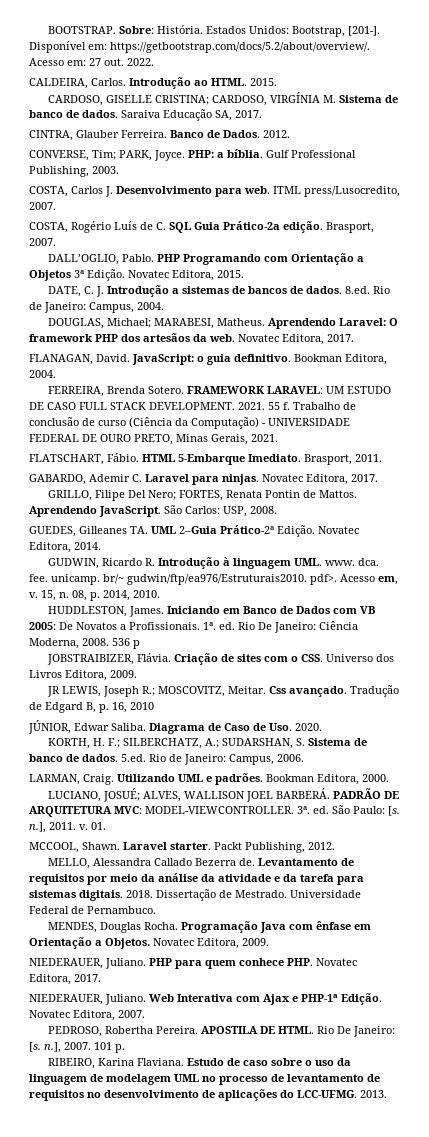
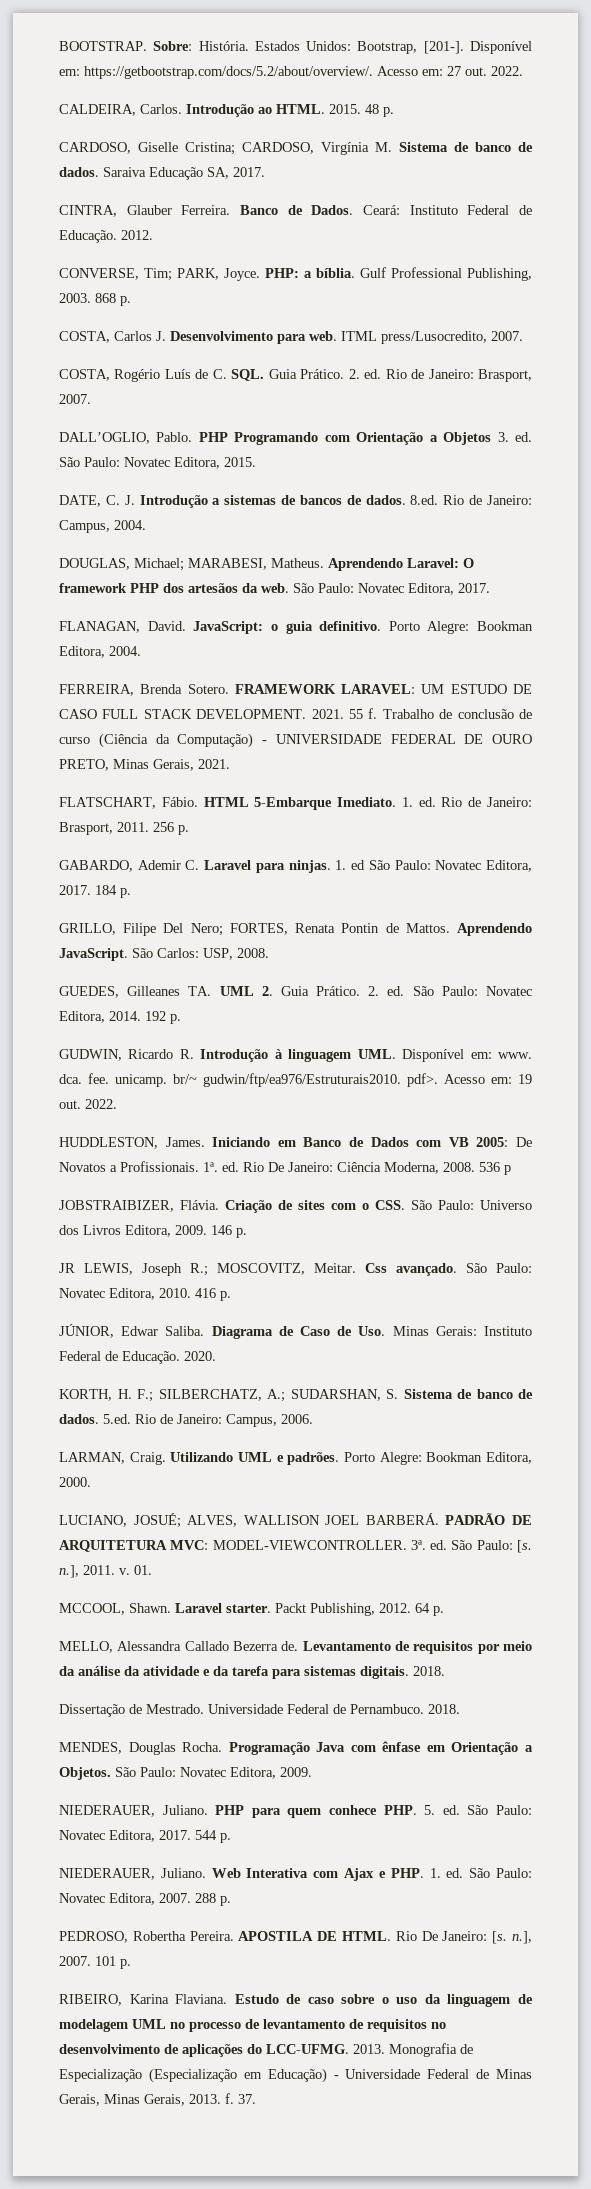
[47,92,320,106] // CARDOSO, GISELLE CRISTINA; CARDOSO, VIRGÍNIA -> [365,104,394,117] [59,142,369,155] 48 p. // CARDOSO, Giselle Cristina; CARDOSO, Virgínia
(260, 134) none -> [363,205,532,215] [59,230,117,243] Ceará: Instituto Federal de Educação.
(119, 170) none -> [95,293,131,306] 868 p.
[169,221,323,233] SQL Guia Prático-2a edição. -> [231,369,474,381] SQL. Guia Prático. 2. ed. Rio de Janeiro:
[74,269,125,281] 3ª Edição. -> [497,432,533,442] [59,457,120,467] 3. ed. São Paulo:
(235, 338) none -> [293,583,354,593] São Paulo:
(291, 358) none -> [388,621,470,634] Porto Alegre:
(301, 458) none -> [401,797,532,807] 1. ed. Rio de Janeiro:
(382, 458) none -> [153,822,189,835] 256 p.
[262,474,378,485] Novatec Editora, 2017. -> [335,860,533,872] [59,885,131,898] 1. ed São Paulo: Novatec Editora, 2017. 184 p.
[179,525,315,537] 2–Guia Prático-2ª Edição. -> [261,986,478,996] 2. Guia Prático. 2. ed. São Paulo:
(101, 546) none -> [145,1011,181,1024] 192 p.
(322, 562) none -> [402,1049,492,1062] Disponível em:
[378,576,398,585] [29,590,160,601] em, v. 15, n. 08, p. 2014, 2010. -> [491,1074,532,1084] [59,1099,117,1109] em: 19 out. 2022.
(323, 658) none -> [411,1200,474,1210] São Paulo:
(137, 674) none -> [211,1225,247,1238] 146 p.
[349,685,399,697] [29,702,154,713] Tradução de Edgard B, p. 16, 2010 -> [466,1263,532,1273] [59,1288,231,1301] São Paulo: Novatec Editora, 2010. 416 p.
(292, 727) none -> [392,1326,532,1336] [59,1351,180,1364] Minas Gerais: Instituto Federal de Educação.
(263, 779) none -> [344,1452,422,1465] Porto Alegre:
(335, 846) none -> [415,1603,444,1616] 64 p.
(153, 894) none -> (445, 1671) //
(156, 910) none -> [428,1704,460,1714] 2018.
(150, 943) none -> [115,1767,176,1777] São Paulo:
[316,958,357,966] [29,974,101,985] Novatec Editora, 2017. -> [424,1805,533,1815] [59,1830,231,1843] 5. ed. São Paulo: Novatec Editora, 2017. 544 p.
[301,993,382,1005] PHP-1ª Edição. -> [390,1868,532,1878] PHP. 1. ed. São Paulo:
(145, 1014) none -> [195,1893,231,1906] 288 p.
(387, 1094) none -> [389,2043,473,2057] [59,2068,532,2083] [59,2093,256,2106] Monografia de Especialização (Especialização em Educação) - Universidade Federal de Minas Gerais, Minas Gerais, 2013. f. 37.

